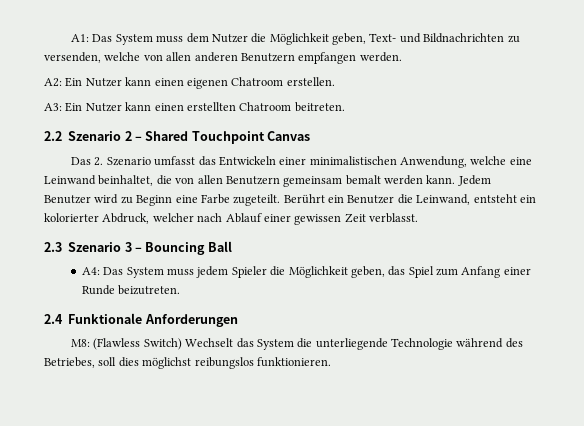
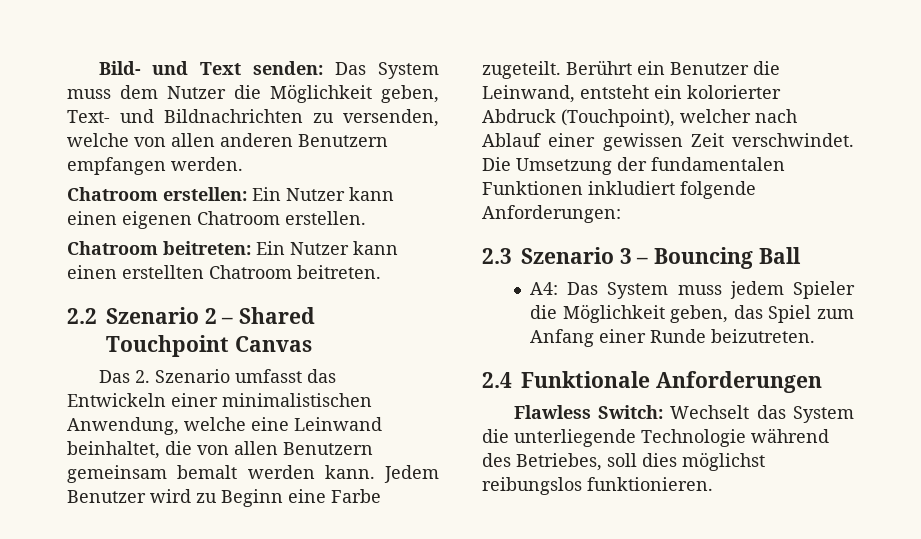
[71,34,90,42] A1: -> [98,61,324,75] Bild- und Text senden:
[44,78,62,87] A2: -> [67,187,247,201] Chatroom erstellen:
[44,103,62,111] A3: -> [67,241,251,255] Chatroom beitreten:
[102,213,150,224] Abdruck, -> [482,109,675,127] Abdruck (Touchpoint),
[369,213,418,223] verblasst. -> [732,133,854,147] [482,157,785,175] [482,181,756,199] [482,205,621,223] verschwindet. Die Umsetzung der fundamentalen Funktionen inkludiert folgende Anforderungen:
[71,338,182,350] M8: (Flawless Switch) -> [513,405,663,419] Flawless Switch:

